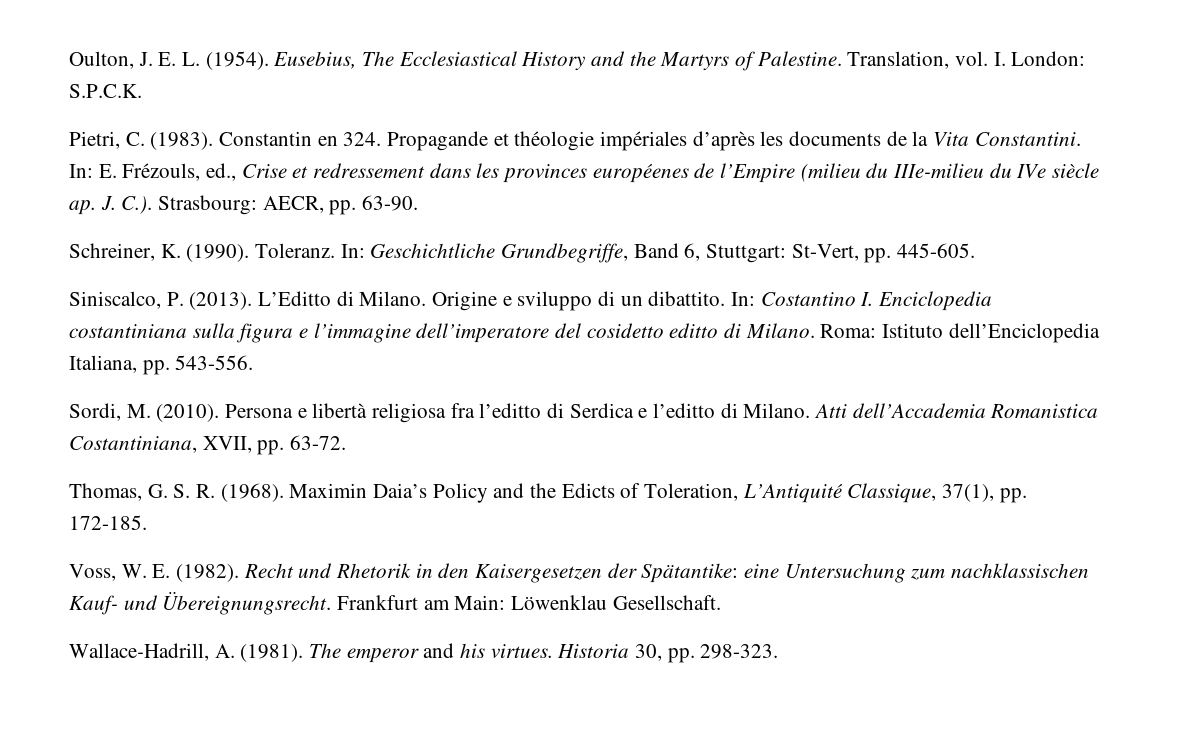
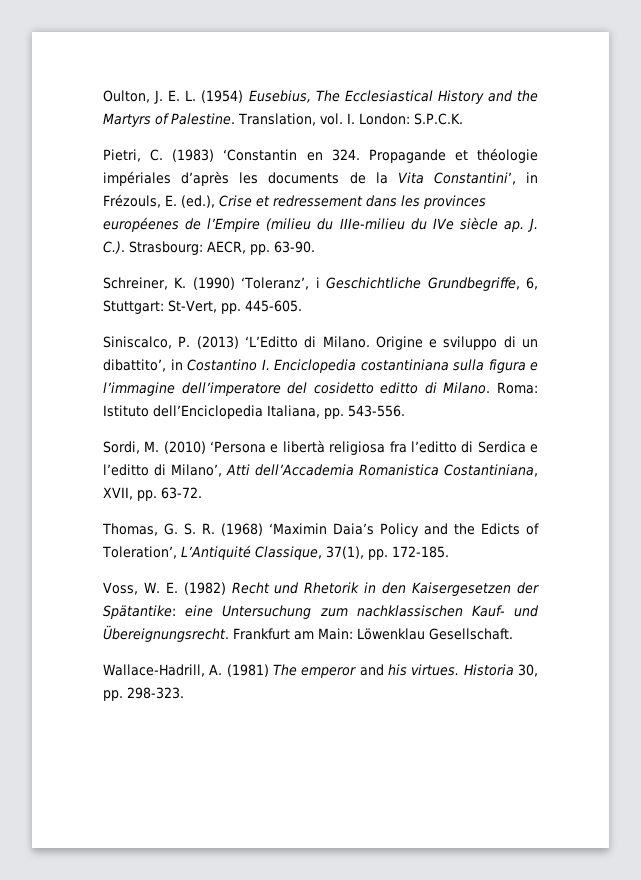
[205,51,269,70] (1954). -> [201,90,244,103] (1954)
[150,131,313,150] (1983). Constantin -> [172,149,298,162] (1983) ‘Constantin
[974,132,1081,146] [69,163,237,181] Constantini. In: E. Frézouls, ed., -> [433,172,538,185] [103,194,215,208] Constantini’, in Frézouls, E. (ed.),
[186,243,365,262] (1990). Toleranz. In: -> [192,277,320,290] (1990) ‘Toleranz’, i
[633,243,679,258] Band -> (520, 284) none
[189,291,332,310] (2013). L’Editto -> [196,336,298,349] (2013) ‘L’Editto
[648,291,756,306] dibattito. In: -> [103,359,183,372] dibattito’, in
[156,404,294,422] (2010). Persona -> [163,441,267,454] (2010) ‘Persona
[743,403,811,418] Milano. -> [171,464,222,477] Milano’,
[220,483,368,502] (1968). Maximin -> [221,523,327,536] (1968) ‘Maximin
[644,483,739,501] Toleration, -> [102,546,177,559] Toleration’,
[176,564,240,582] (1982). -> [183,582,226,595] (1982)
[240,644,304,662] (1981). -> [226,664,269,677] (1981)

